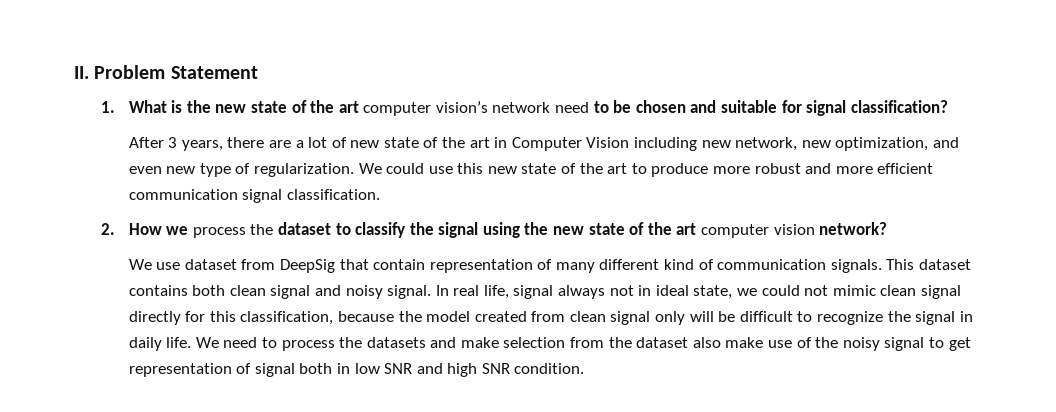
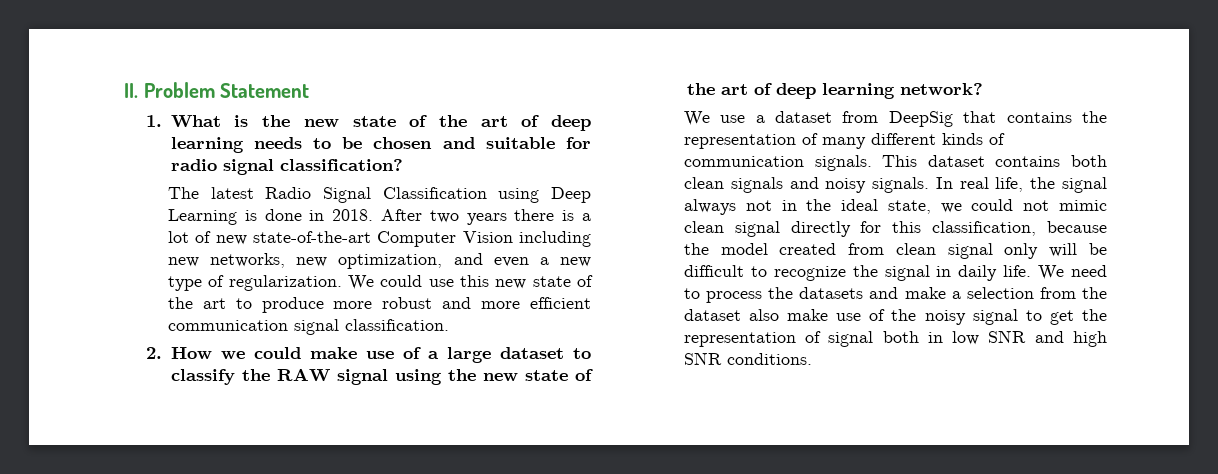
[363,101,590,116] computer vision’s network need -> [521,115,591,131] [170,137,302,153] of deep learning needs
(802, 106) none -> [170,159,217,171] radio
[128,137,508,151] After 3 years, there are a lot of new state of the art in -> [167,187,591,203] [167,209,591,225] [167,231,371,245] The latest Radio Signal Classification using Deep Learning is done in 2018. After two years there is a lot of new state-of-the-art
[735,137,798,151] network, -> [210,253,286,268] networks,
(162, 170) none -> [539,257,549,265] a
[192,224,274,238] process the -> [253,347,491,363] could make use of a large
(434, 228) none -> [276,368,330,382] RAW
[701,224,815,238] computer vision -> [753,83,895,99] of deep learning
(181, 266) none -> [755,115,765,123] a
[373,259,426,270] contain -> [1006,111,1107,123] contains the
[664,259,695,270] kind -> [941,133,983,145] kinds
[270,285,311,299] signal -> [730,177,783,193] signals
[387,285,432,299] signal. -> [872,177,930,193] signals.
(509, 292) none -> [1030,177,1056,189] the
(652, 290) none -> [806,199,832,211] the
(499, 342) none -> [951,291,961,299] a
(971, 344) none -> [1082,309,1107,321] the
[514,363,585,374] condition. -> [726,353,812,365] conditions.

